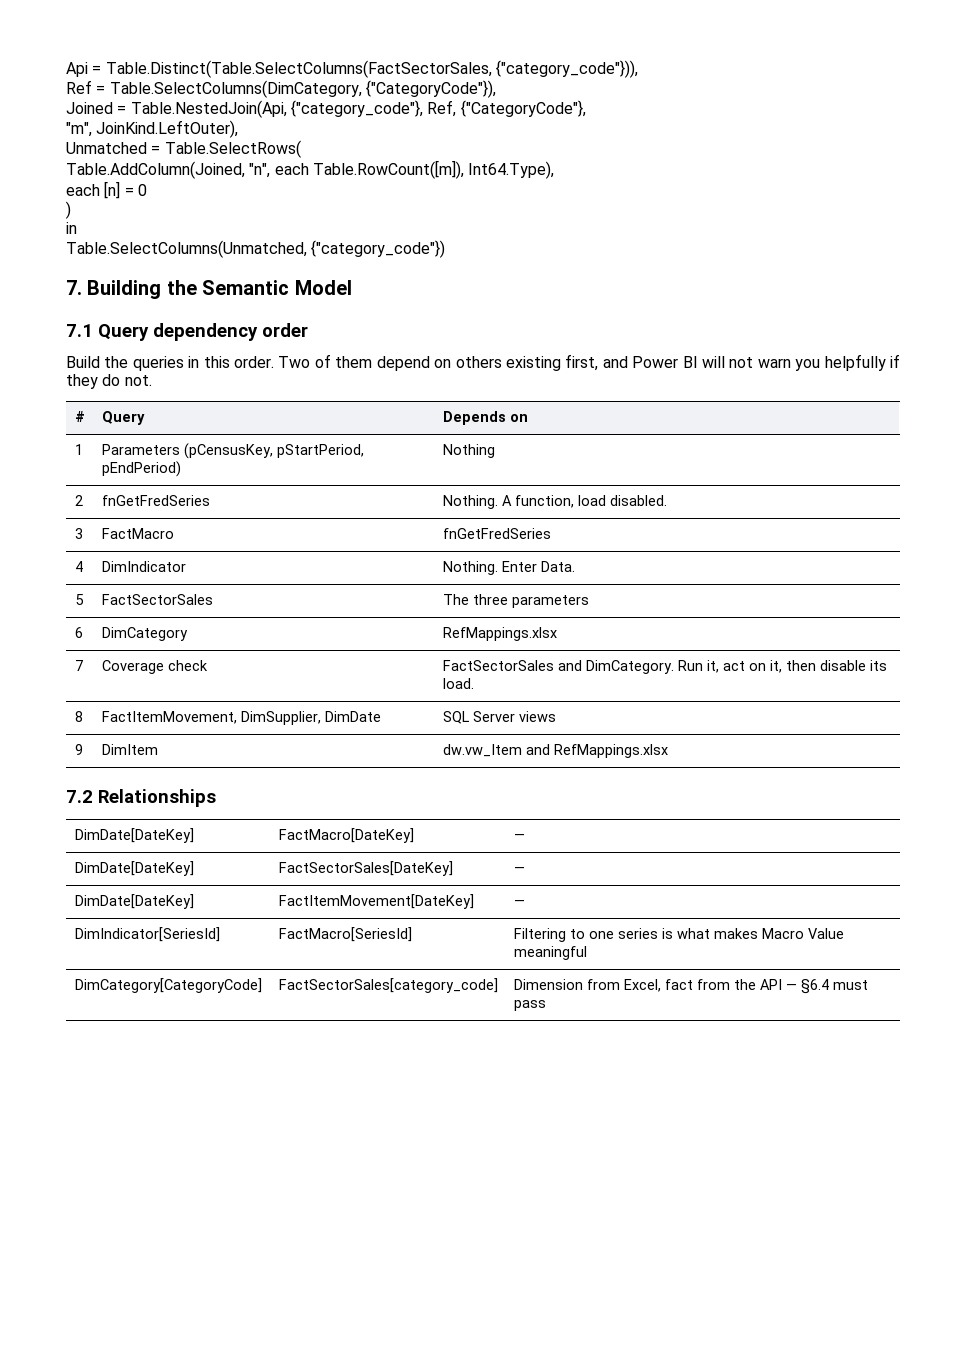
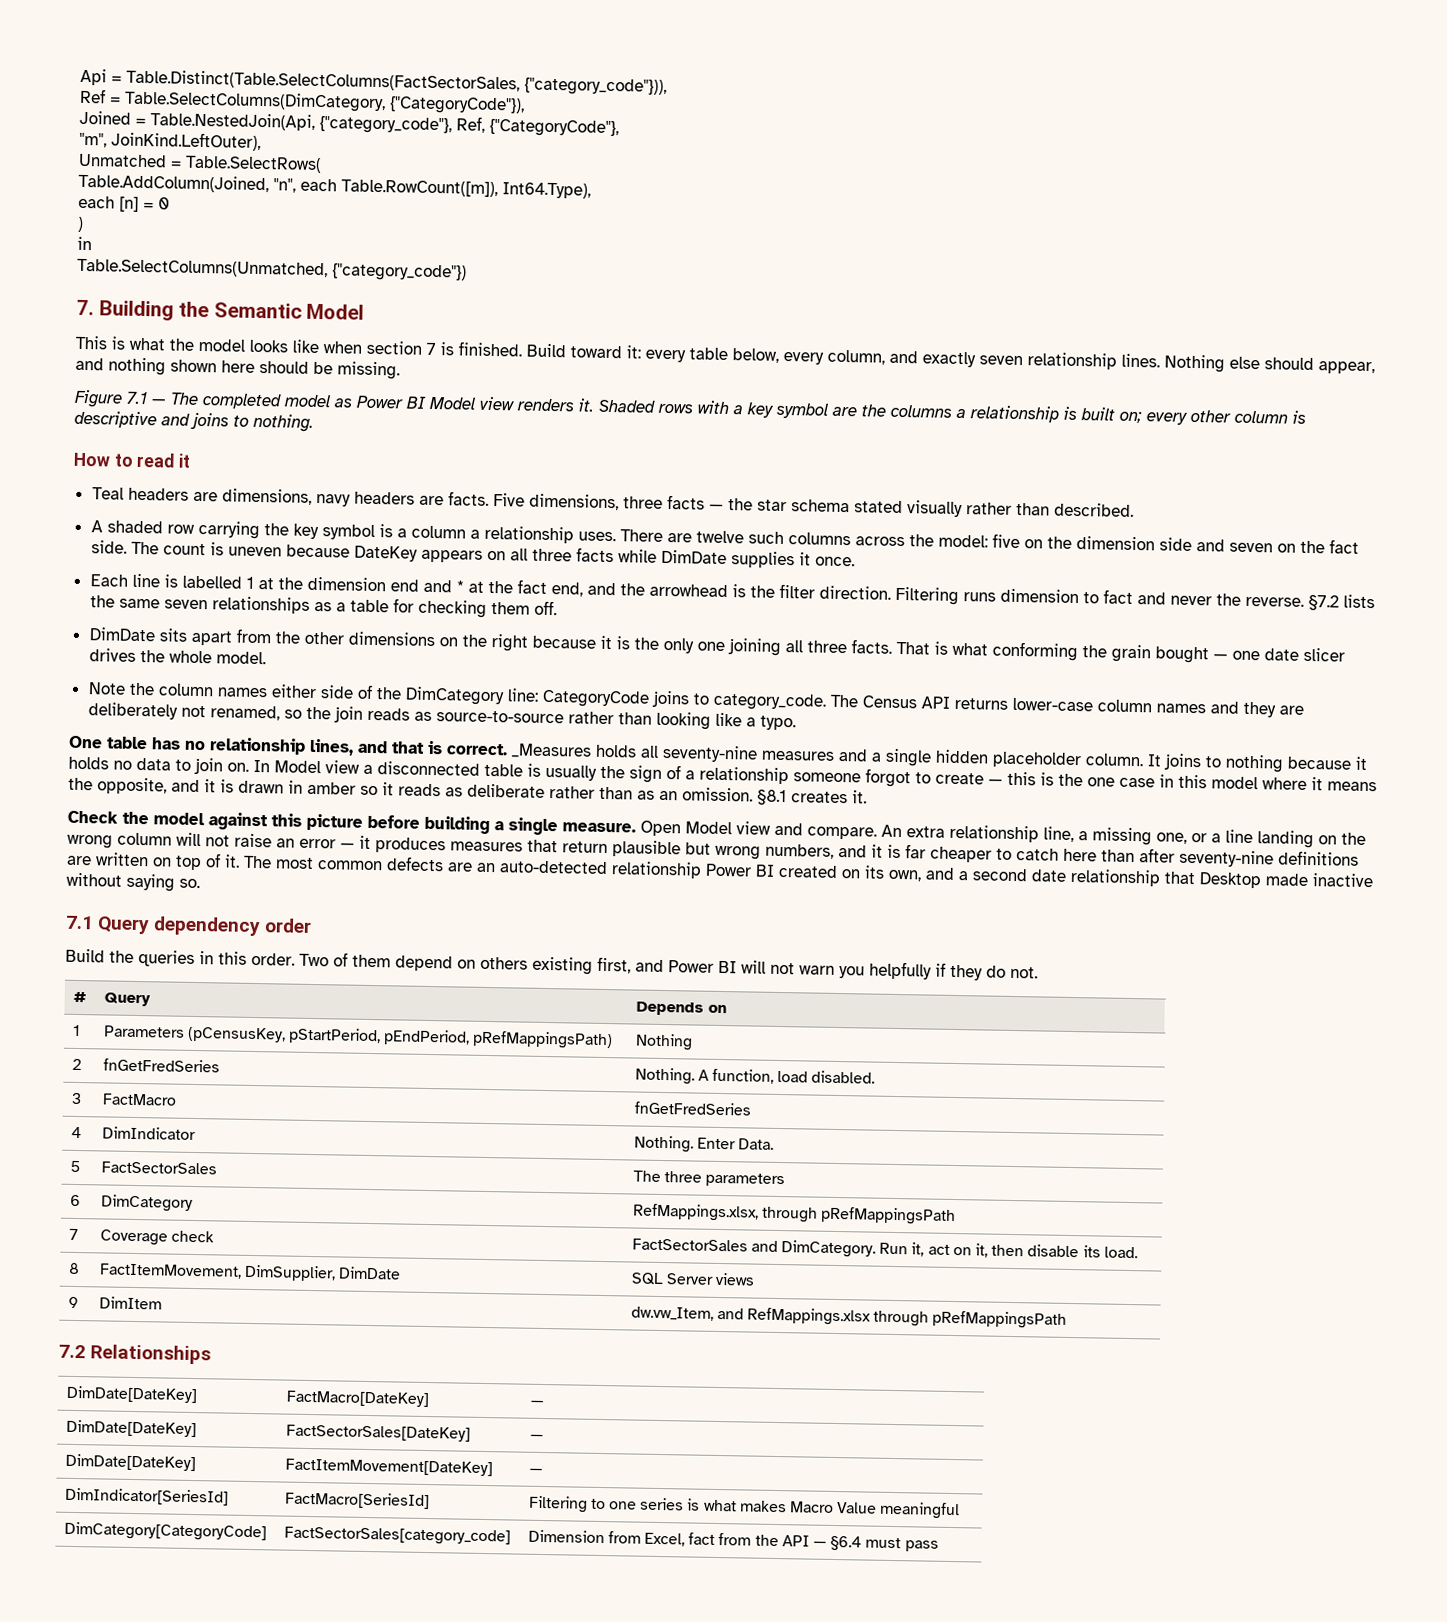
(352, 287) none -> [75,335,1375,375] [75,357,400,380] [74,389,1306,425] [74,410,314,432] [73,452,192,468] [91,487,1134,518] [90,520,1359,554] [90,540,855,569] [89,573,1375,611] [89,595,557,618] [88,627,1345,664] [88,648,266,665] [87,682,1304,718] [87,702,796,731] [68,735,1368,773] [68,756,1377,792] [68,777,867,806] [67,810,1366,849] [67,832,1359,868] [66,852,1374,889] [66,872,200,892] // This is what the model looks like when section 7 is finished. Build toward it: every table below, every column, and exactly seven relationship lines. Nothing else should appear, and nothing shown here should be missing. // Figure 7.1 — The completed model as Power BI Model view renders it. Shaded rows with a key symbol are the columns a relationship is built on; every other column is descriptive and joins to nothing. // How to read it // Teal headers are dimensions, navy headers are facts. Five dimensions, three facts — the star schema stated visually rather than described. // A shaded row carrying the key symbol is a column a relationship uses. There are twelve such columns across the model: five on the dimension side and seven on the fact side. The count is uneven because DateKey appears on all three facts while DimDate supplies it once. // Each line is labelled 1 at the dimension end and * at the fact end, and the arrowhead is the filter direction. Filtering runs dimension to fact and never the reverse. §7.2 lists the same seven relationships as a table for checking them off. // DimDate sits apart from the other dimensions on the right because it is the only one joining all three facts. That is what conforming the grain bought — one date slicer drives the whole model. // Note the column names either side of the DimCategory line: CategoryCode joins to category_code. The Census API returns lower-case column names and they are deliberately not renamed, so the join reads as source-to-source rather than looking like a typo. // One table has no relationship lines, and that is correct. _Measures holds all seventy-nine measures and a single hidden placeholder column. It joins to nothing because it holds no data to join on. In Model view a disconnected table is usually the sign of a relationship someone forgot to create — this is the one case in this model where it means the opposite, and it is drawn in amber so it reads as deliberate rather than as an omission. §8.1 creates it. // Check the model against this picture before building a single measure. Open Model view and compare. An extra relationship line, a missing one, or a line landing on the wrong column will not raise an error — it produces measures that return plausible but wrong numbers, and it is far cheaper to catch here than after seventy-nine definitions are written on top of it. The most common defects are an auto-detected relationship Power BI created on its own, and a second date relationship that Desktop made inactive without saying so.
[101,461,181,477] pEndPeriod) -> [383,1029,614,1050] pEndPeriod, pRefMappingsPath)
[442,627,557,641] RefMappings.xlsx -> [631,1203,957,1226] RefMappings.xlsx, through pRefMappingsPath
[442,744,522,757] dw.vw_Item -> [630,1306,714,1321] dw.vw_Item,
(668, 751) none -> [873,1310,1068,1329] through pRefMappingsPath

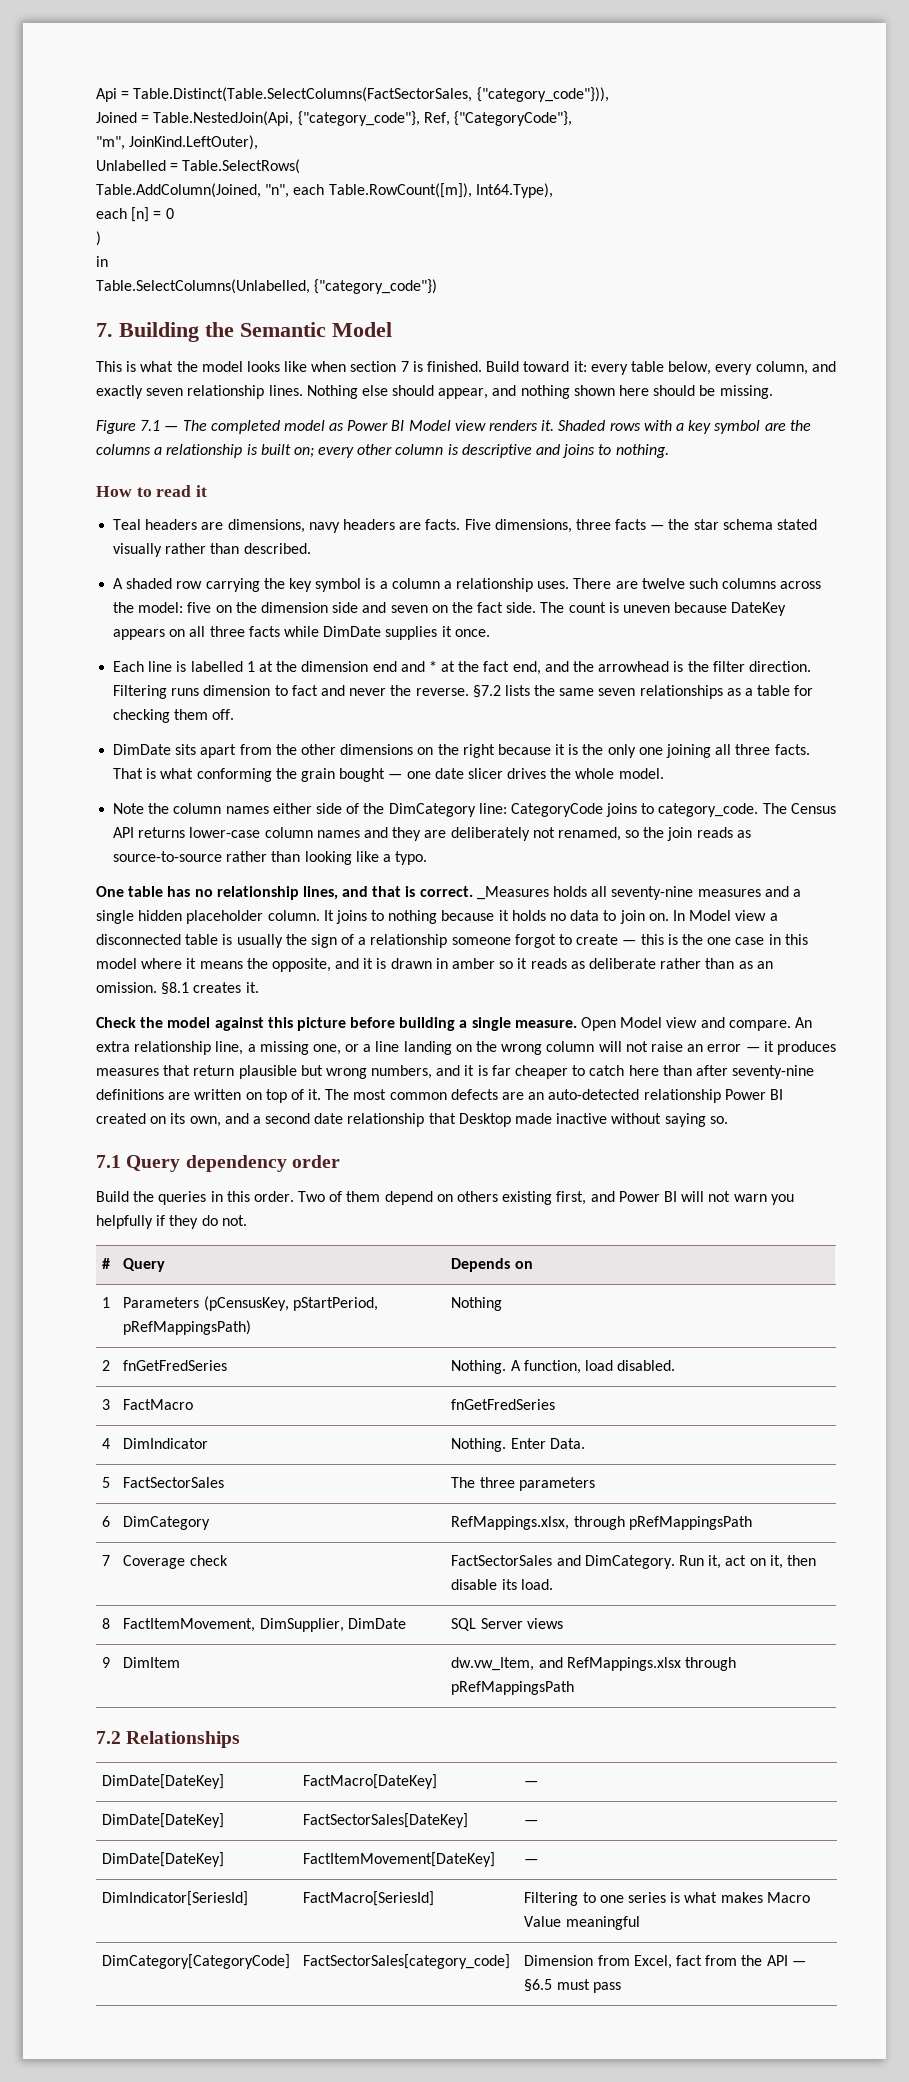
[80,88,525,115] // Ref = Table.SelectColumns(DimCategory, {"CategoryCode"}), -> (609, 94) none
[78,153,167,168] Unmatched -> [96,160,166,171] Unlabelled
[77,258,328,279] Table.SelectColumns(Unmatched, -> [96,279,310,294] Table.SelectColumns(Unlabelled,
[383,1029,471,1046] pEndPeriod, -> (378, 1304) none
[830,1535,863,1551] §6.4 -> [524,1979,553,1992] §6.5

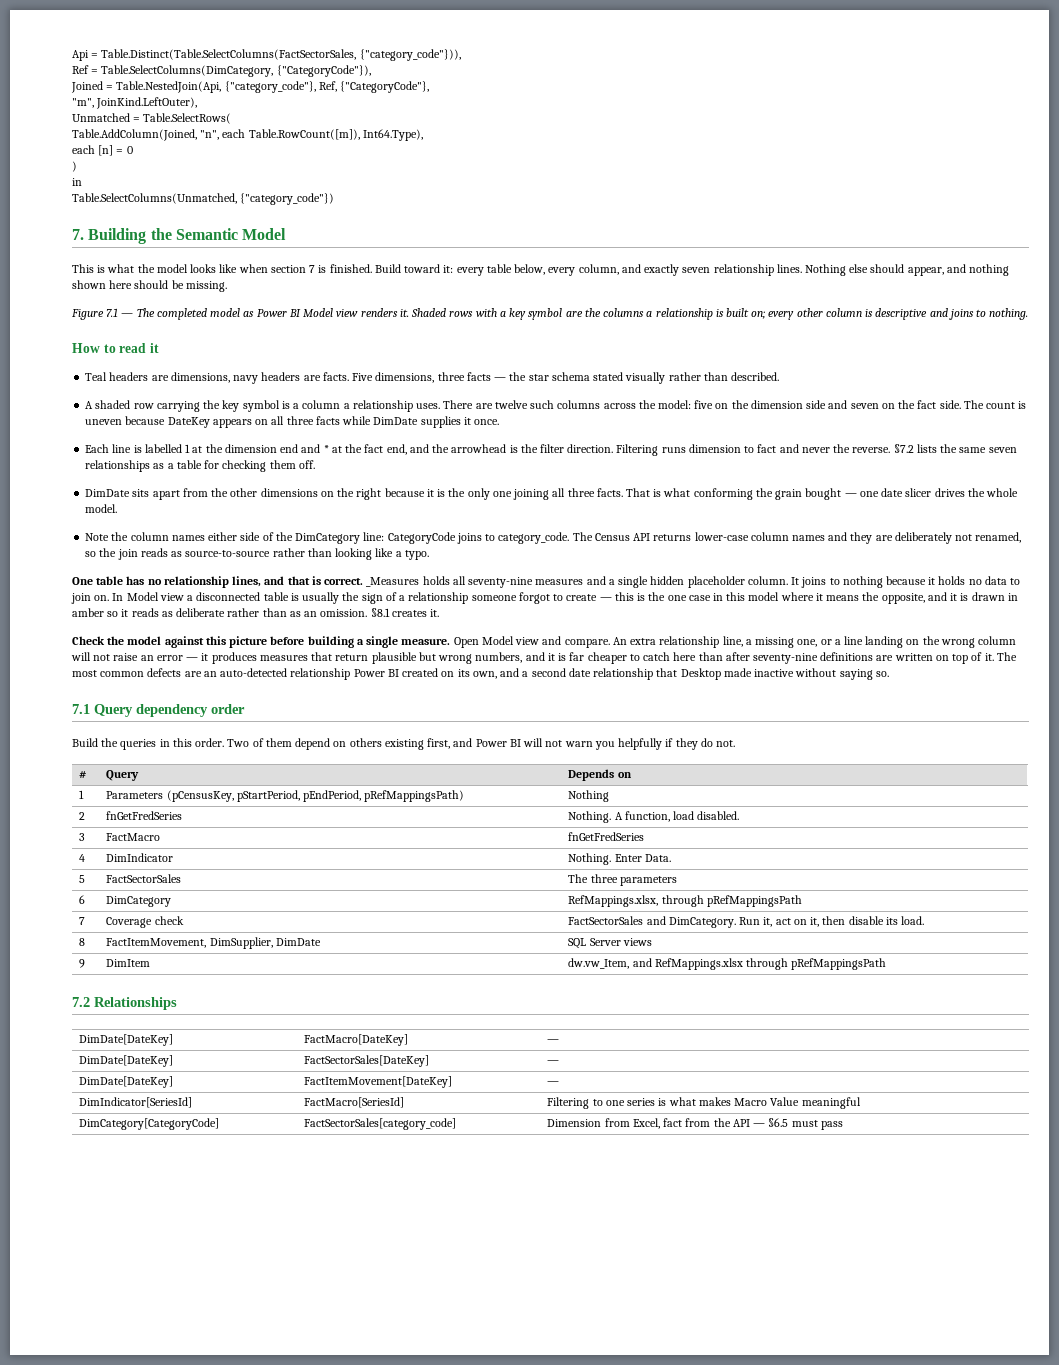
(609, 94) none -> [72,65,371,77] // Ref = Table.SelectColumns(DimCategory, {"CategoryCode"}),
[96,160,166,171] Unlabelled -> [72,113,130,122] Unmatched
[96,279,310,294] Table.SelectColumns(Unlabelled, -> [72,193,237,204] Table.SelectColumns(Unmatched,
(378, 1304) none -> [303,790,362,802] pEndPeriod,

